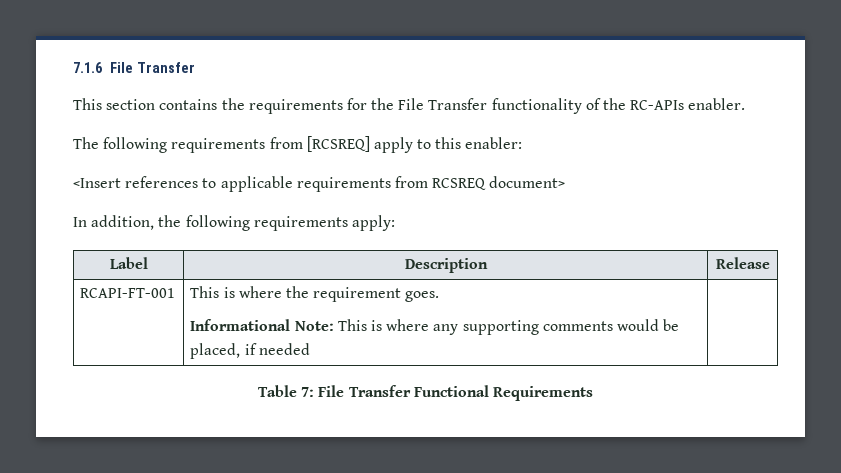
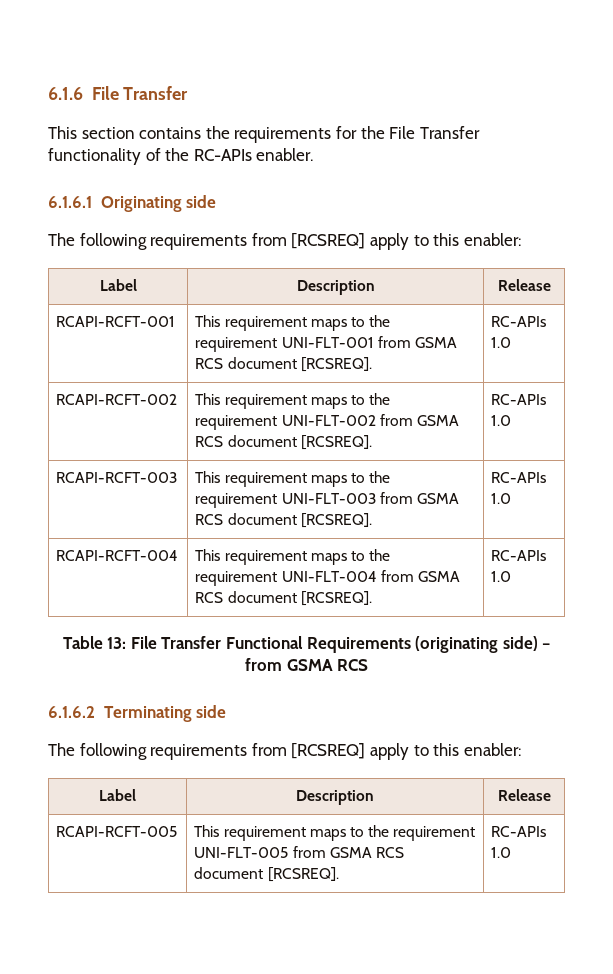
[73,62,103,73] 7.1.6 -> [48,87,83,100] 6.1.6
[73,136,523,153] [73,176,566,192] [73,215,395,231] [109,257,148,269] [404,258,488,273] [715,257,770,269] [80,288,176,298] [190,286,440,302] [190,319,680,335] [190,343,310,359] // The following requirements from [RCSREQ] apply to this enabler: // <Insert references to applicable requirements from RCSREQ document> // In addition, the following requirements apply: // Label | Description | Release // RCAPI-FT-001 | This is where the requirement goes. // Informational Note: This is where any supporting comments would be placed, if needed | -> [48,195,217,212] [48,233,521,250] [99,279,137,291] [296,280,375,295] [497,279,551,291] [56,316,176,327] [195,315,391,331] [195,336,457,352] [195,357,372,372] [491,316,547,327] [491,337,512,348] [56,394,178,405] [195,393,391,409] [195,414,459,430] [195,435,372,450] [491,394,547,405] [491,415,512,426] [56,472,178,483] [195,471,391,487] [195,492,459,508] [195,513,372,528] [491,472,547,483] [491,493,512,504] [56,550,179,561] [195,549,391,565] [195,570,460,586] [195,591,372,606] [491,550,547,561] [491,571,512,582] // 6.1.6.1 Originating side // The following requirements from [RCSREQ] apply to this enabler: // Label | Description | Release // RCAPI-RCFT-001 | This requirement maps to the requirement UNI-FLT-001 from GSMA RCS document [RCSREQ]. | RC-APIs 1.0 // RCAPI-RCFT-002 | This requirement maps to the requirement UNI-FLT-002 from GSMA RCS document [RCSREQ]. | RC-APIs 1.0 // RCAPI-RCFT-003 | This requirement maps to the requirement UNI-FLT-003 from GSMA RCS document [RCSREQ]. | RC-APIs 1.0 // RCAPI-RCFT-004 | This requirement maps to the requirement UNI-FLT-004 from GSMA RCS document [RCSREQ]. | RC-APIs 1.0
[301,387,315,397] 7: -> [107,637,127,649] 13:
(593, 393) none -> [415,636,551,653] [244,658,369,671] [48,705,227,722] [48,743,521,760] [99,789,136,801] [296,790,374,805] [497,789,551,801] [56,826,178,837] [194,825,476,841] [194,846,404,858] [194,867,339,882] [491,826,547,837] [491,847,512,858] (originating side) – from GSMA RCS // 6.1.6.2 Terminating side // The following requirements from [RCSREQ] apply to this enabler: // Label | Description | Release // RCAPI-RCFT-005 | This requirement maps to the requirement UNI-FLT-005 from GSMA RCS document [RCSREQ]. | RC-APIs 1.0

